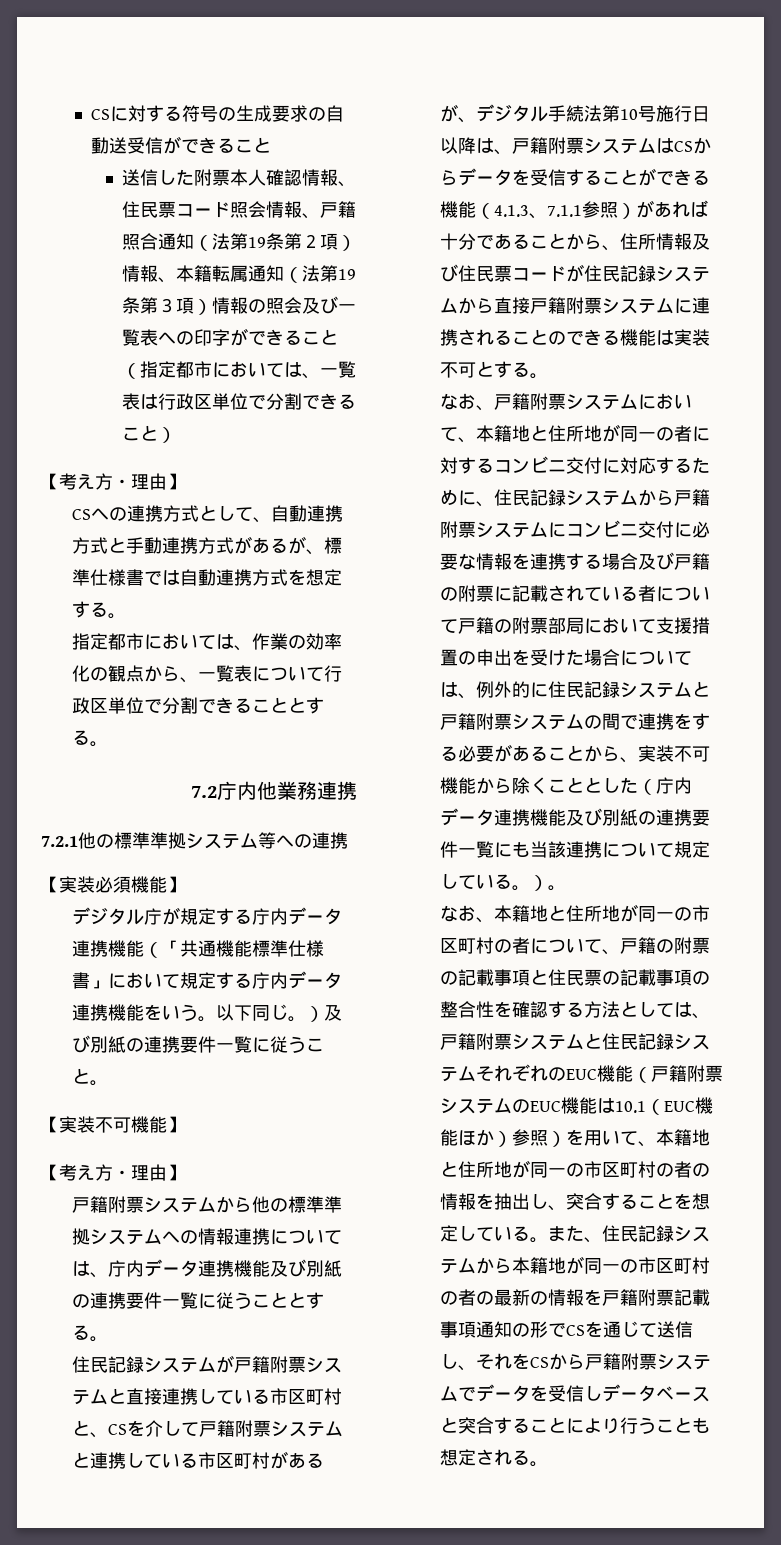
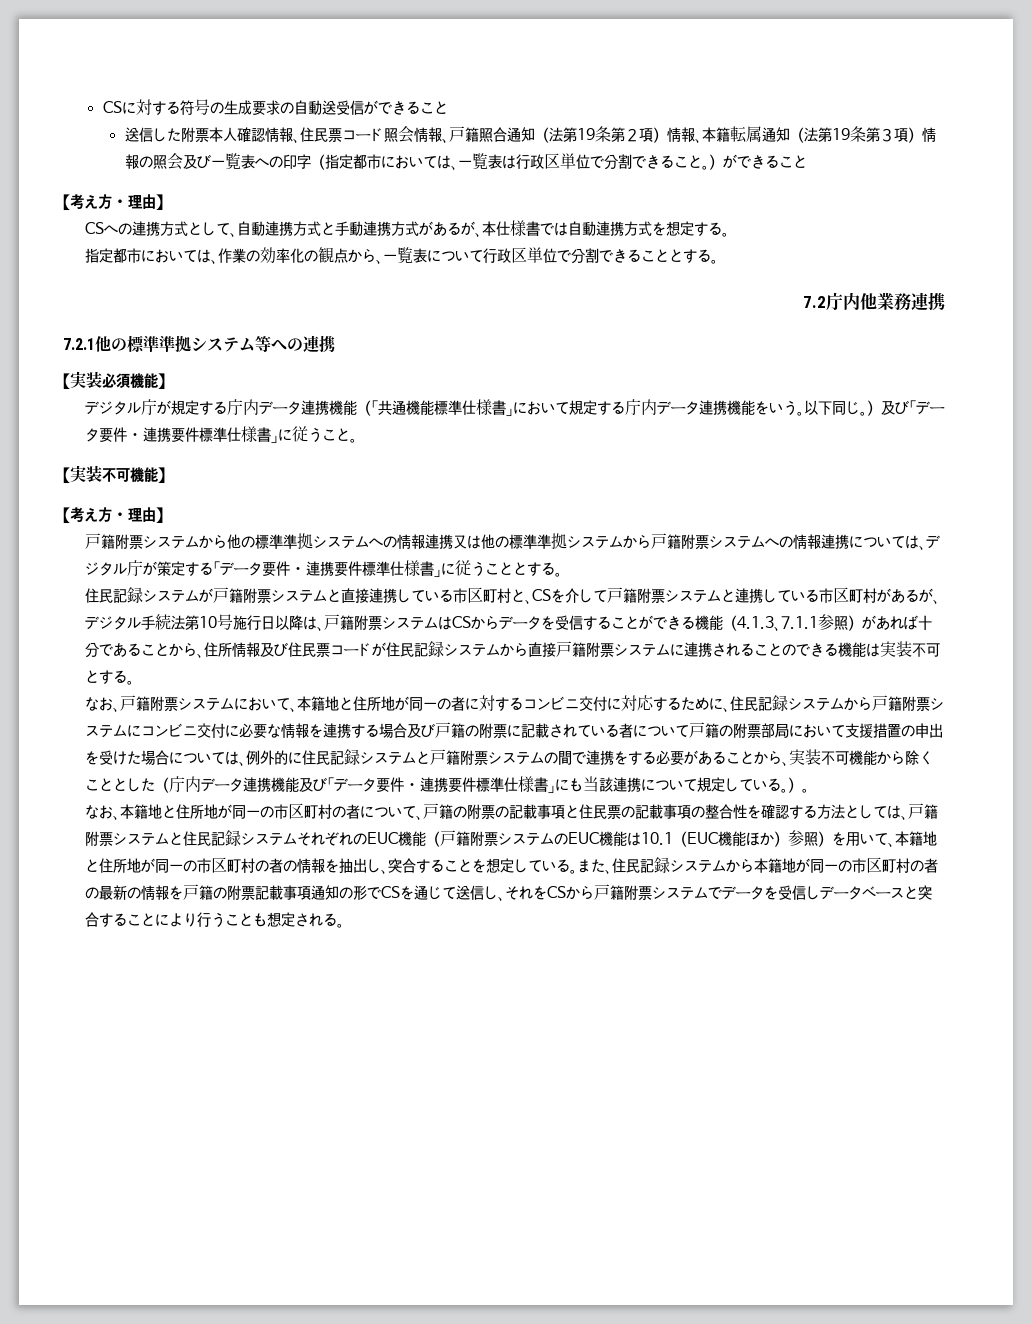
[230,328,339,346] ができること -> (311, 161) none
[158,427,177,443] ） -> [701,154,807,170] 。）ができること
[323,537,342,554] [71,569,90,586] 標準 -> [481,221,496,236] 本
[89,1036,252,1053] 別紙の連携要件一覧 -> [908,400,945,415] [84,426,278,444] 「データ要件・連携要件標準仕様書」
[269,1229,342,1245] [71,1259,342,1278] [71,1292,198,1309] については、庁内データ連携機能及び別紙の連携要件一覧 -> [452,533,940,550] [84,560,441,578] 又は他の標準準拠システムから戸籍附票システムへの情報連携については、デジタル庁が策定する「データ要件・連携要件標準仕様書」
[601,809,710,826] [439,841,494,858] 別紙の連携要件一覧 -> [326,776,555,794] 「データ要件・連携要件標準仕様書」
(638, 1297) none -> [212,887,227,899] の

